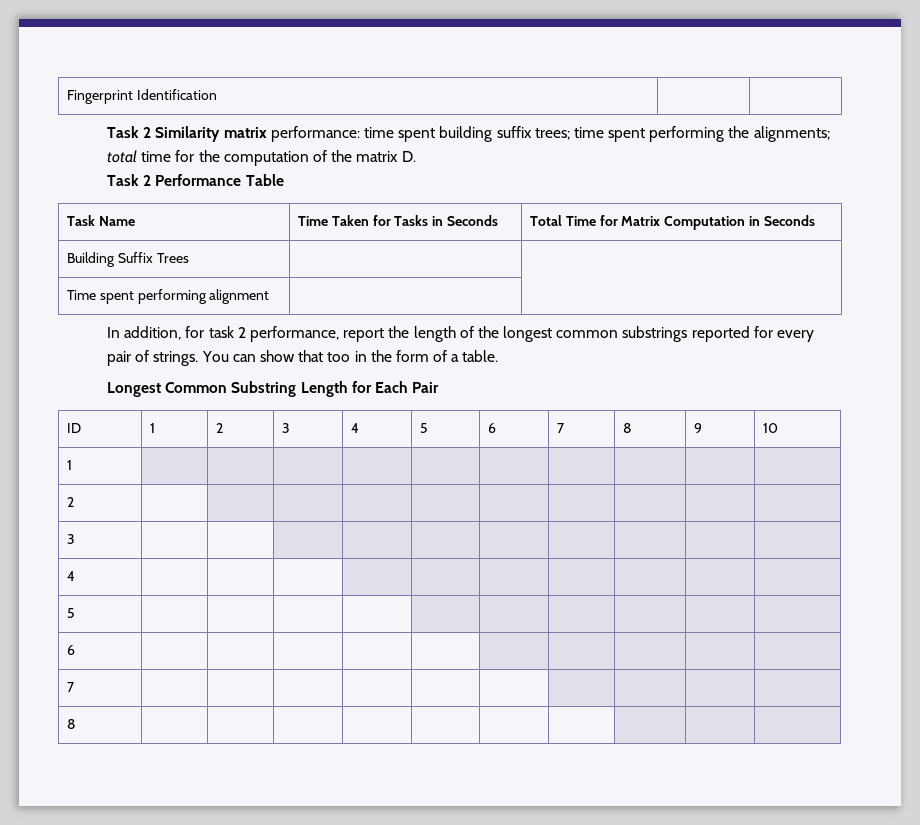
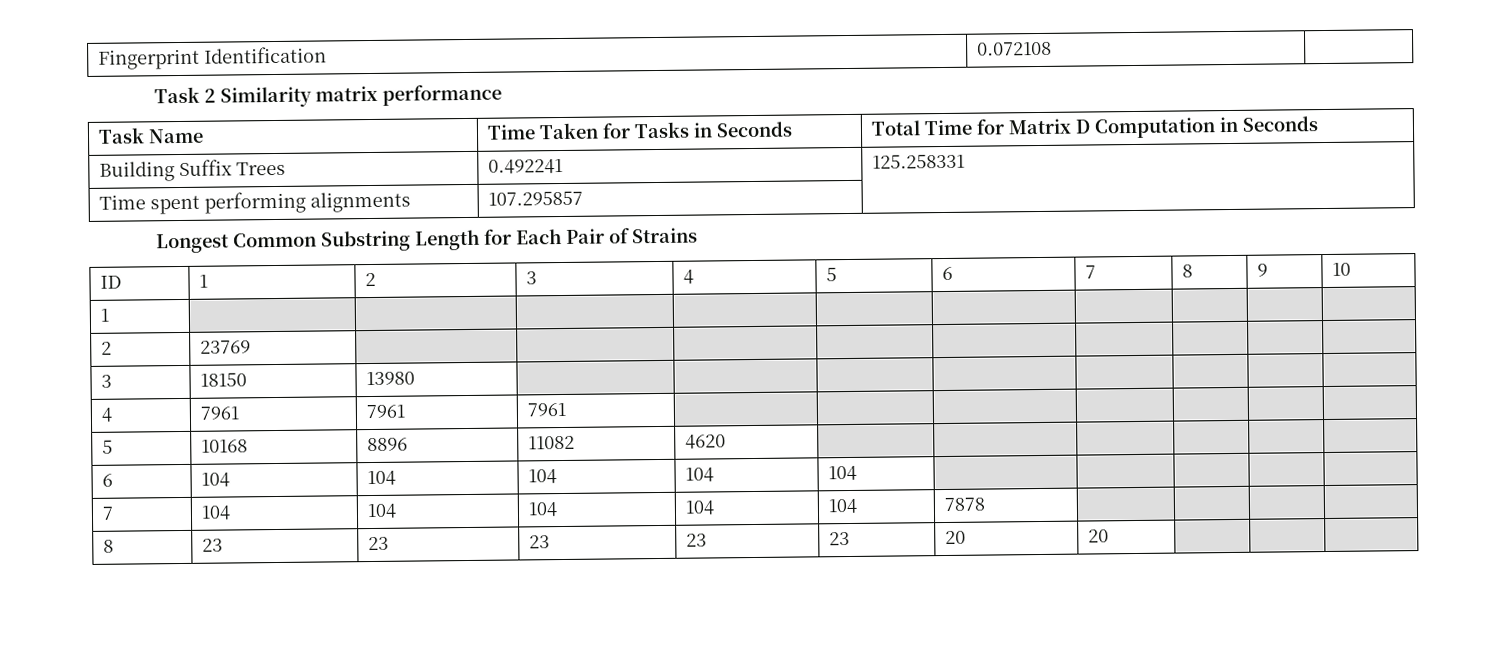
(217, 94) none -> [976,41,1052,56] 0.072108
[270,126,830,142] [107,150,416,166] [107,174,284,186] performance: time spent building suffix trees; time spent performing the alignments; total time for the computation of the matrix D. // Task 2 Performance Table -> [382,83,503,106] performance
(661, 221) none -> [1074,119,1091,134] D
(189, 258) | -> [487,158,563,174] [871,153,965,169] 0.492241 | 125.258331
[209,289,270,304] [107,326,815,342] [107,350,499,366] alignment | | // In addition, for task 2 performance, report the length of the longest common substrings reported for every pair of strings. You can show that too in the form of a table. -> [309,191,411,213] [487,190,583,206] alignments | 107.295857 |
(440, 387) none -> [608,227,699,244] of Strains
[67,534,76,544] [67,571,76,581] [67,608,76,618] [67,645,76,655] [67,682,75,692] [67,719,77,729] | | | | | | | | | // 3 | | | | | | | | | | // 4 | | | | | | | | | | // 5 | | | | | | | | | | // 6 | | | | | | | | | | // 7 | | | | | | | | | | // 8 | | | | | | | -> [199,340,251,354] [100,374,112,388] [199,372,247,387] [365,371,415,386] [100,407,112,422] [199,406,239,420] [365,404,405,419] [526,402,566,417] [101,439,113,454] [200,439,248,453] [366,437,408,452] [527,435,575,450] [684,434,726,449] [101,473,113,487] [200,472,230,487] [366,470,396,486] [527,469,557,484] [684,467,714,482] [827,465,857,481] [101,506,114,520] [200,505,231,520] [366,503,397,519] [527,502,558,517] [684,500,714,515] [827,498,857,514] [943,497,985,512] [102,539,114,553] [201,538,223,552] [367,536,389,551] [528,535,550,549] [685,533,707,547] [828,532,850,546] [944,530,966,545] [1087,529,1109,543] 23769 | | | | | | | | | // 3 | 18150 | 13980 | | | | | | | | // 4 | 7961 | 7961 | 7961 | | | | | | | // 5 | 10168 | 8896 | 11082 | 4620 | | | | | | // 6 | 104 | 104 | 104 | 104 | 104 | | | | | // 7 | 104 | 104 | 104 | 104 | 104 | 7878 | | | | // 8 | 23 | 23 | 23 | 23 | 23 | 20 | 20

